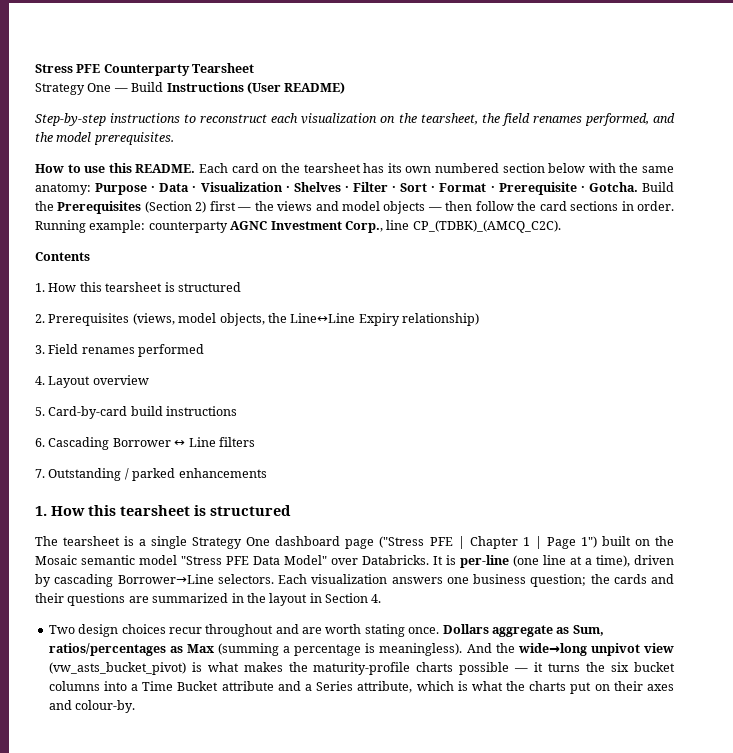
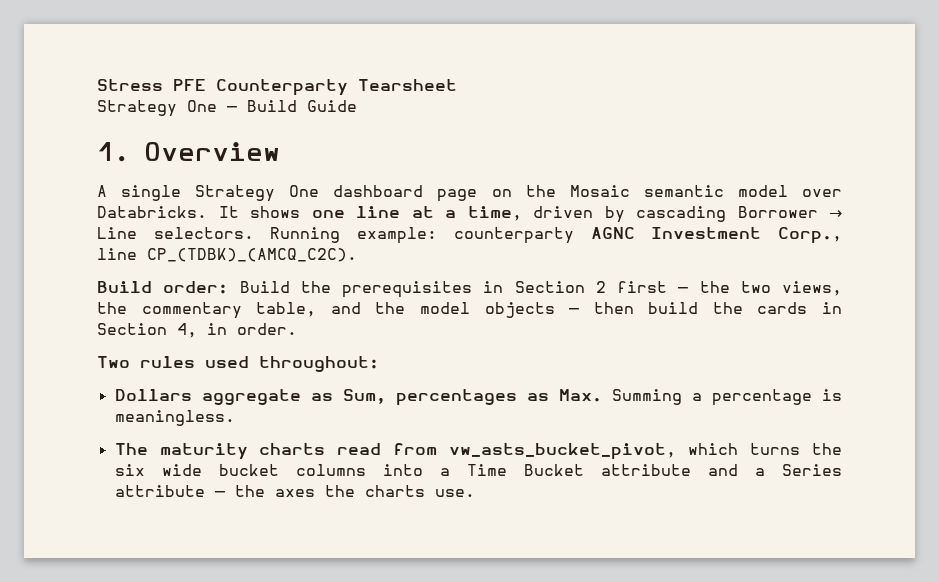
[166,82,346,94] [35,113,676,126] [35,132,174,145] [35,163,674,173] [35,182,674,195] [35,201,675,214] Instructions (User README) // Step-by-step instructions to reconstruct each visualization on the tearsheet, the field renames performed, and the model prerequisites. // How to use this README. Each card on the tearsheet has its own numbered section below with the same anatomy: Purpose · Data · Visualization · Shelves · Filter · Sort · Format · Prerequisite · Gotcha. Build the Prerequisites (Section 2) first — the views and model objects — then follow the card sections in order. -> [307,100,357,112] [97,142,280,162] [97,185,842,202] [97,206,842,223] [97,227,254,239] Guide // 1. Overview // A single Strategy One dashboard page on the Mosaic semantic model over Databricks. It shows one line at a time, driven by cascading Borrower → Line selectors.
[35,252,90,261] [35,282,241,292] [35,313,479,326] [35,344,205,357] [35,375,149,388] [35,406,238,419] [35,437,255,450] [35,468,267,481] [35,505,291,516] [35,536,674,549] [35,555,674,568] [35,574,674,587] [35,593,382,606] [48,624,604,637] [48,643,674,656] [48,662,544,675] Contents // 1. How this tearsheet is structured // 2. Prerequisites (views, model objects, the Line↔Line Expiry relationship) // 3. Field renames performed // 4. Layout overview // 5. Card-by-card build instructions // 6. Cascading Borrower ↔ Line filters // 7. Outstanding / parked enhancements // 1. How this tearsheet is structured // The tearsheet is a single Strategy One dashboard page ("Stress PFE | Chapter 1 | Page 1") built on the Mosaic semantic model "Stress PFE Data Model" over Databricks. It is per-line (one line at a time), driven by cascading Borrower→Line selectors. Each visualization answers one business question; the cards and their questions are summarized in the layout in Section 4. // Two design choices recur throughout and are worth stating once. Dollars aggregate as Sum, ratios/percentages as Max (summing a percentage is meaningless). And the wide→long unpivot view (vw_asts_bucket_pivot) is what makes the maturity-profile charts possible — it -> [97,281,842,298] [97,302,842,319] [97,323,297,338] [97,356,379,372] [114,389,842,406] [114,410,235,426] [114,443,739,460] Build order: Build the prerequisites in Section 2 first — the two views, the commentary table, and the model objects — then build the cards in Section 4, in order. // Two rules used throughout: // Dollars aggregate as Sum, percentages as Max. Summing a percentage is meaningless. // The maturity charts read from vw_asts_bucket_pivot, which
(630, 667) none -> [161,464,202,476] wide
[357,681,674,694] [48,700,136,713] attribute, which is what the charts put on their axes and colour-by. -> [114,485,475,497] attribute — the axes the charts use.

